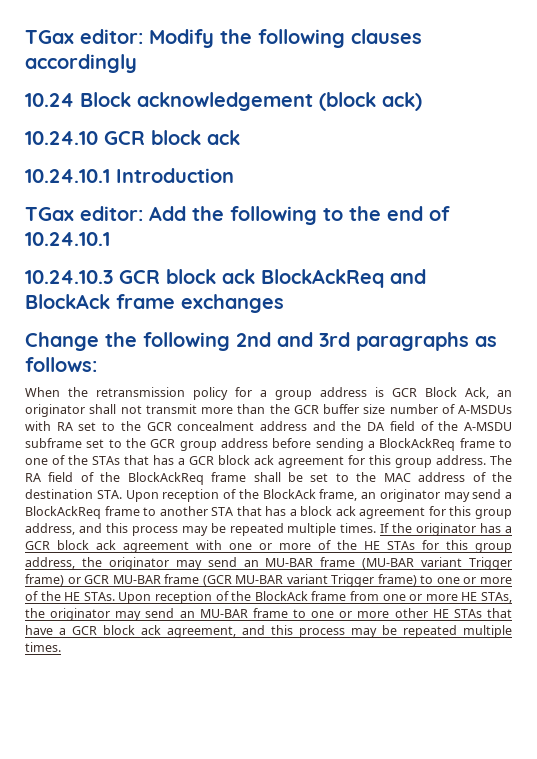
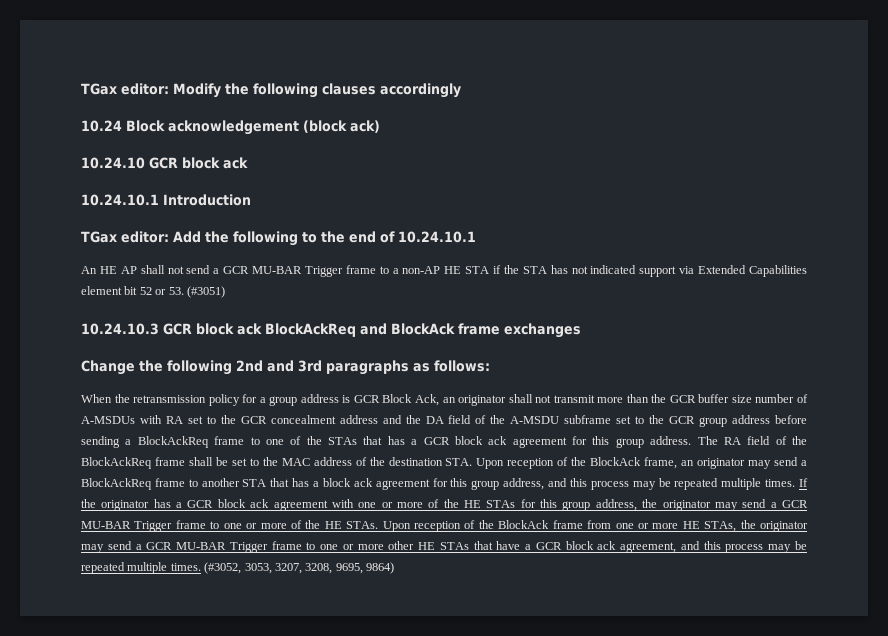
(110, 239) none -> [81,265,807,277] [81,286,225,298] // An HE AP shall not send a GCR MU-BAR Trigger frame to a non-AP HE STA if the STA has not indicated support via Extended Capabilities element bit 52 or 53. (#3051)
[243,557,512,570] [25,574,417,587] an MU-BAR frame (MU-BAR variant Trigger frame) or GCR MU-BAR frame (GCR MU-BAR variant Trigger frame) -> [770,500,809,508] [81,520,206,532] a GCR MU-BAR Trigger frame
[179,609,248,618] an MU-BAR -> [135,542,268,553] a GCR MU-BAR Trigger
(61, 647) none -> [204,562,394,574] (#3052, 3053, 3207, 3208, 9695, 9864)

